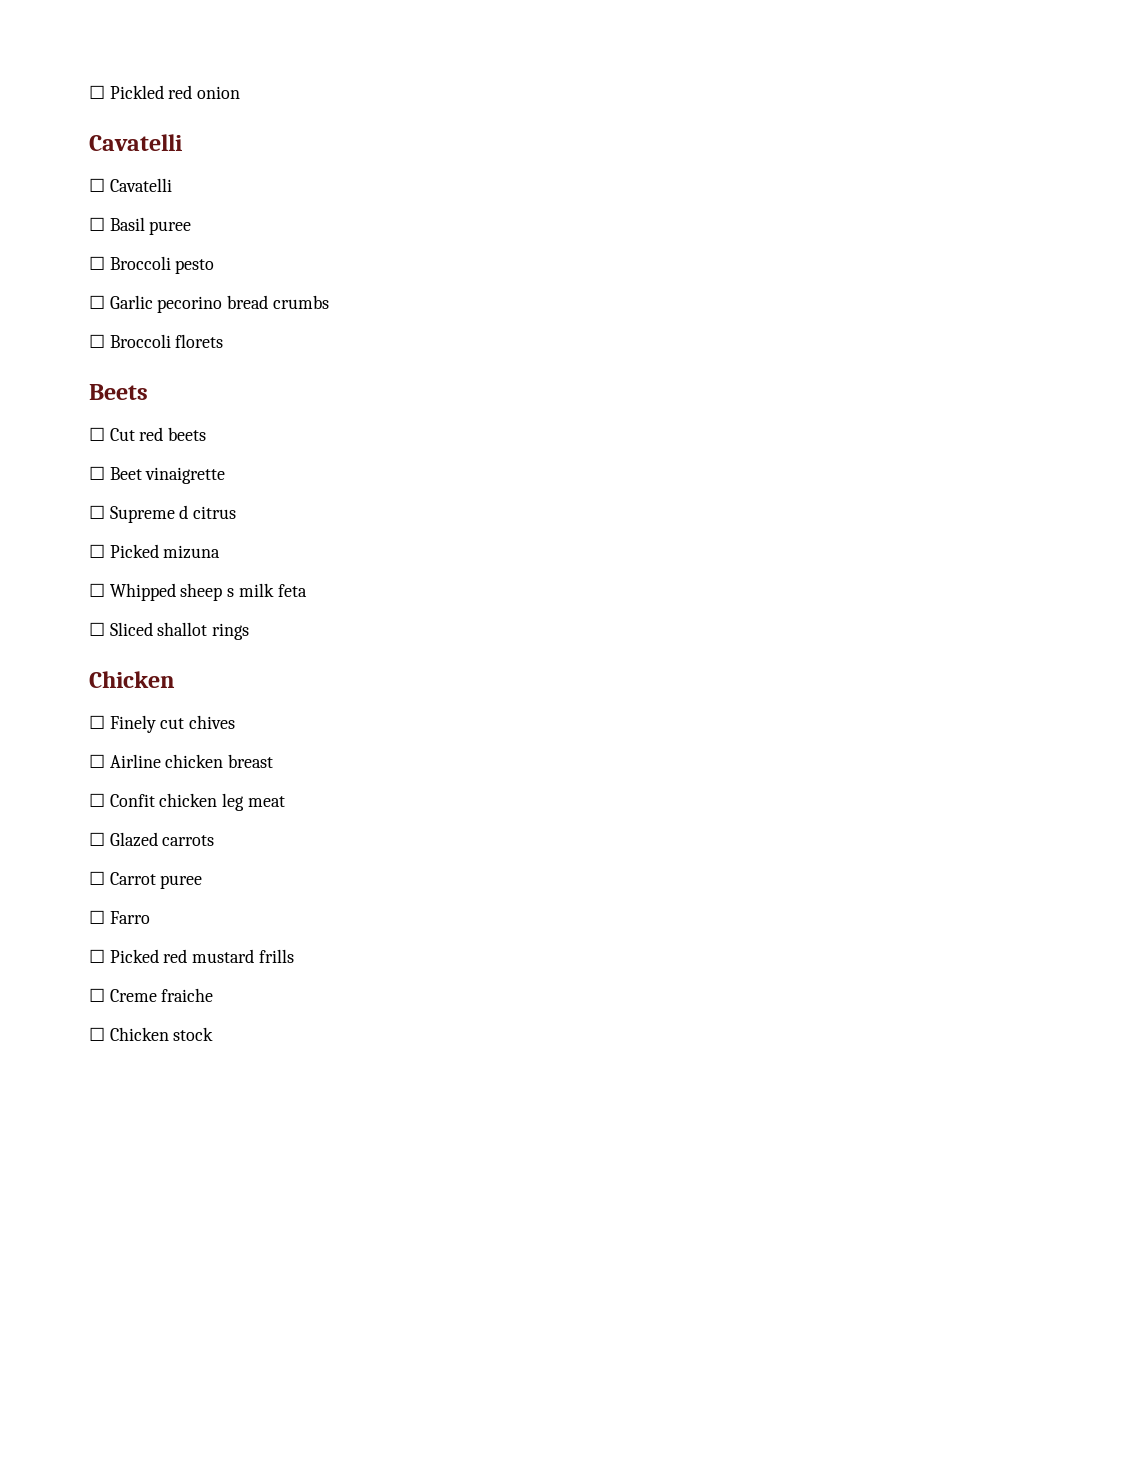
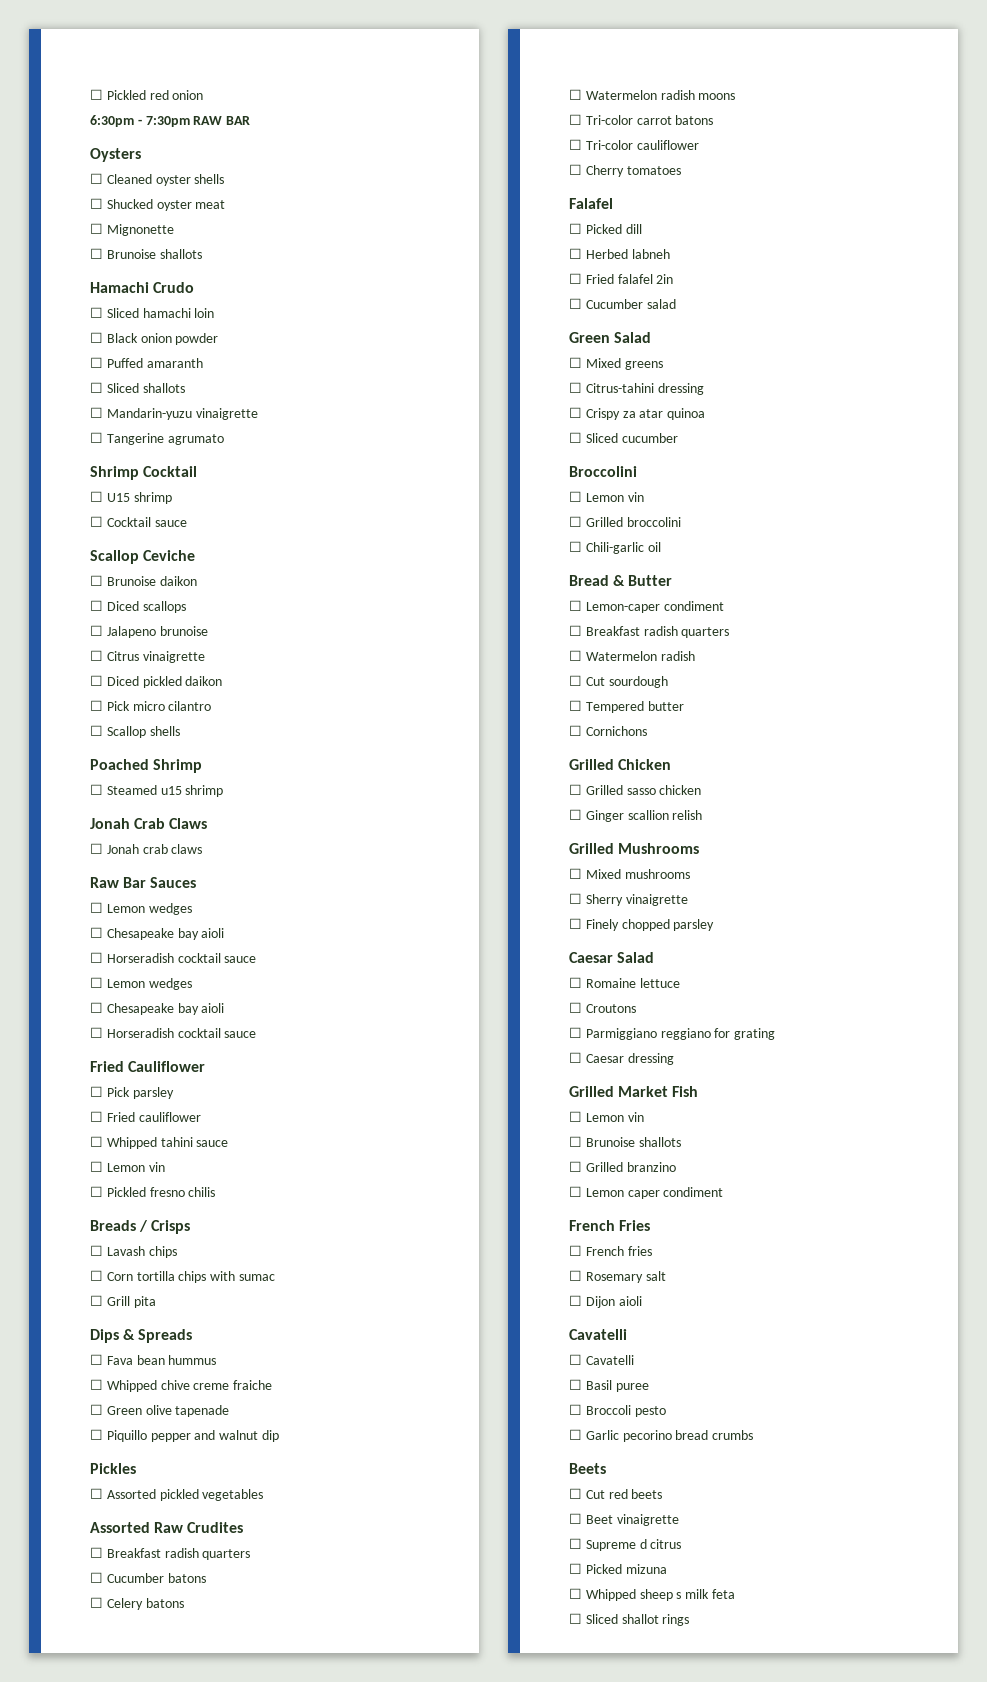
(241, 92) none -> [90,115,251,127] [90,148,141,162] [90,173,225,186] [90,198,226,211] [90,223,174,236] [90,248,202,259] [90,282,195,293] [90,307,215,318] [90,332,219,345] [90,357,203,368] [90,382,185,393] [90,407,258,420] [90,432,224,445] [90,466,198,480] [90,491,172,504] [90,516,187,527] [90,550,196,564] [90,575,197,586] [90,600,186,613] [90,625,208,638] [90,650,205,663] [90,675,223,688] [90,700,212,711] [90,725,180,738] [90,759,203,773] [90,784,224,797] [90,818,208,829] [90,843,203,854] [90,877,197,888] [90,902,192,915] [90,927,225,940] [90,952,257,963] [90,977,192,990] [90,1002,225,1015] [90,1027,257,1038] [90,1061,206,1072] [90,1086,174,1099] [90,1111,201,1122] [90,1136,229,1149] [90,1161,165,1172] [90,1186,216,1197] [90,1220,191,1234] [90,1245,177,1258] [90,1270,275,1283] [90,1295,156,1308] [90,1329,193,1343] [90,1354,217,1365] [90,1379,273,1392] [90,1404,230,1417] [90,1429,279,1442] [90,1463,136,1474] [90,1488,264,1501] [90,1522,244,1533] [90,1547,251,1560] [90,1572,206,1583] [90,1597,184,1610] [569,89,736,100] [569,114,714,125] [569,139,699,150] [569,164,681,177] [569,198,613,209] [569,223,642,234] [569,248,670,259] [569,273,674,284] [569,298,676,309] [569,332,652,343] [569,357,663,370] [569,382,704,395] [569,407,706,420] [569,432,678,443] [569,466,637,477] [569,491,644,502] [569,516,681,527] [569,541,661,554] [569,575,673,586] [569,600,724,613] [569,625,730,638] [569,650,695,661] [569,675,668,688] [569,700,684,713] [569,725,647,736] [569,759,672,770] [569,784,702,795] [569,809,703,822] [569,843,700,854] [569,868,690,879] [569,893,688,906] [569,918,715,931] [569,952,655,963] [569,977,680,988] [569,1002,636,1013] [569,1027,776,1040] [569,1052,674,1065] [569,1086,699,1097] [569,1111,644,1122] [569,1136,681,1147] [569,1161,676,1172] [569,1186,724,1199] [569,1220,651,1231] [569,1245,652,1256] [569,1270,666,1283] [569,1295,642,1308] // 6:30pm - 7:30pm RAW BAR // Oysters // ☐ Cleaned oyster shells // ☐ Shucked oyster meat // ☐ Mignonette // ☐ Brunoise shallots // Hamachi Crudo // ☐ Sliced hamachi loin // ☐ Black onion powder // ☐ Puffed amaranth // ☐ Sliced shallots // ☐ Mandarin-yuzu vinaigrette // ☐ Tangerine agrumato // Shrimp Cocktail // ☐ U15 shrimp // ☐ Cocktail sauce // Scallop Ceviche // ☐ Brunoise daikon // ☐ Diced scallops // ☐ Jalapeno brunoise // ☐ Citrus vinaigrette // ☐ Diced pickled daikon // ☐ Pick micro cilantro // ☐ Scallop shells // Poached Shrimp // ☐ Steamed u15 shrimp // Jonah Crab Claws // ☐ Jonah crab claws // Raw Bar Sauces // ☐ Lemon wedges // ☐ Chesapeake bay aioli // ☐ Horseradish cocktail sauce // ☐ Lemon wedges // ☐ Chesapeake bay aioli // ☐ Horseradish cocktail sauce // Fried Cauliflower // ☐ Pick parsley // ☐ Fried cauliflower // ☐ Whipped tahini sauce // ☐ Lemon vin // ☐ Pickled fresno chilis // Breads / Crisps // ☐ Lavash chips // ☐ Corn tortilla chips with sumac // ☐ Grill pita // Dips & Spreads // ☐ Fava bean hummus // ☐ Whipped chive creme fraiche // ☐ Green olive tapenade // ☐ Piquillo pepper and walnut dip // Pickles // ☐ Assorted pickled vegetables // Assorted Raw Crudites // ☐ Breakfast radish quarters // ☐ Cucumber batons // ☐ Celery batons // ☐ Watermelon radish moons // ☐ Tri-color carrot batons // ☐ Tri-color cauliflower // ☐ Cherry tomatoes // Falafel // ☐ Picked dill // ☐ Herbed labneh // ☐ Fried falafel 2in // ☐ Cucumber salad // Green Salad // ☐ Mixed greens // ☐ Citrus-tahini dressing // ☐ Crispy za atar quinoa // ☐ Sliced cucumber // Broccolini // ☐ Lemon vin // ☐ Grilled broccolini // ☐ Chili-garlic oil // Bread & Butter // ☐ Lemon-caper condiment // ☐ Breakfast radish quarters // ☐ Watermelon radish // ☐ Cut sourdough // ☐ Tempered butter // ☐ Cornichons // Grilled Chicken // ☐ Grilled sasso chicken // ☐ Ginger scallion relish // Grilled Mushrooms // ☐ Mixed mushrooms // ☐ Sherry vinaigrette // ☐ Finely chopped parsley // Caesar Salad // ☐ Romaine lettuce // ☐ Croutons // ☐ Parmiggiano reggiano for grating // ☐ Caesar dressing // Grilled Market Fish // ☐ Lemon vin // ☐ Brunoise shallots // ☐ Grilled branzino // ☐ Lemon caper condiment // French Fries // ☐ French fries // ☐ Rosemary salt // ☐ Dijon aioli
[89,334,224,348] // ☐ Broccoli florets -> (754, 1435) none
[89,671,175,688] [89,715,236,733] [89,754,274,768] [89,793,285,811] [89,832,215,847] [89,871,203,889] [89,910,150,924] [89,949,294,963] [89,988,214,1002] [89,1027,214,1041] // Chicken // ☐ Finely cut chives // ☐ Airline chicken breast // ☐ Confit chicken leg meat // ☐ Glazed carrots // ☐ Carrot puree // ☐ Farro // ☐ Picked red mustard frills // ☐ Creme fraiche // ☐ Chicken stock -> (690, 1620) none

